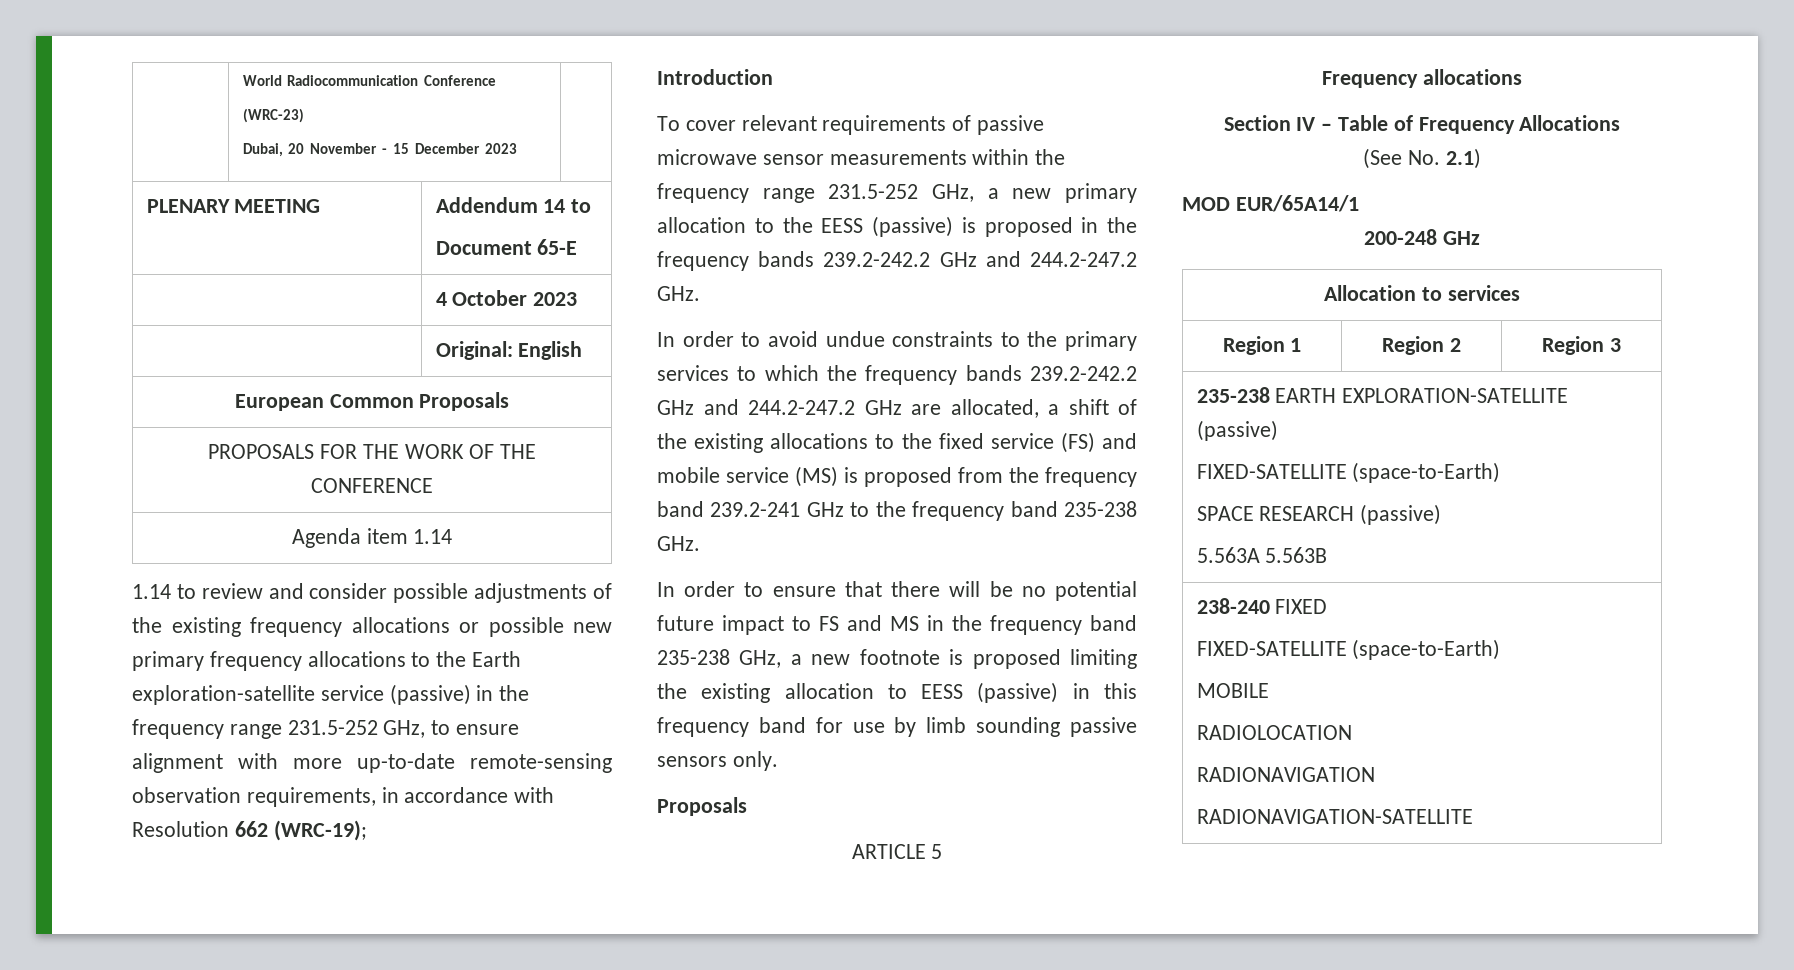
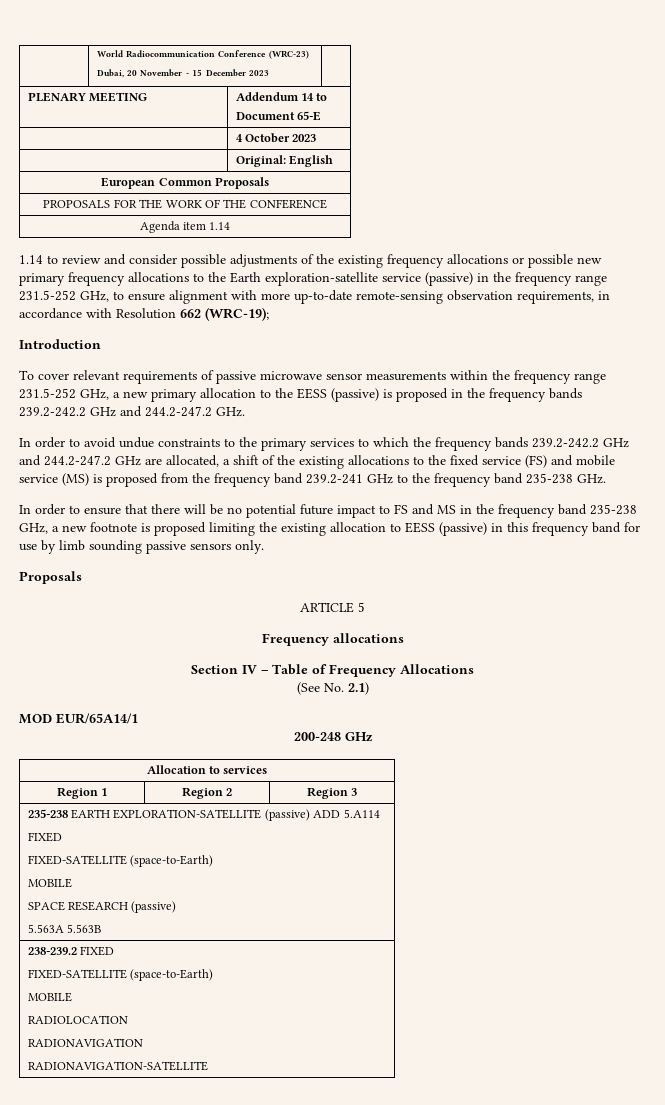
[1196,462,1501,483] // FIXED-SATELLITE (space-to-Earth) -> [313,809,380,818] [27,832,62,842] [27,855,214,867] [27,878,72,888] ADD 5.A114 // FIXED // FIXED-SATELLITE (space-to-Earth) // MOBILE
[1196,598,1270,614] 238-240 -> [27,947,77,955] 238-239.2

